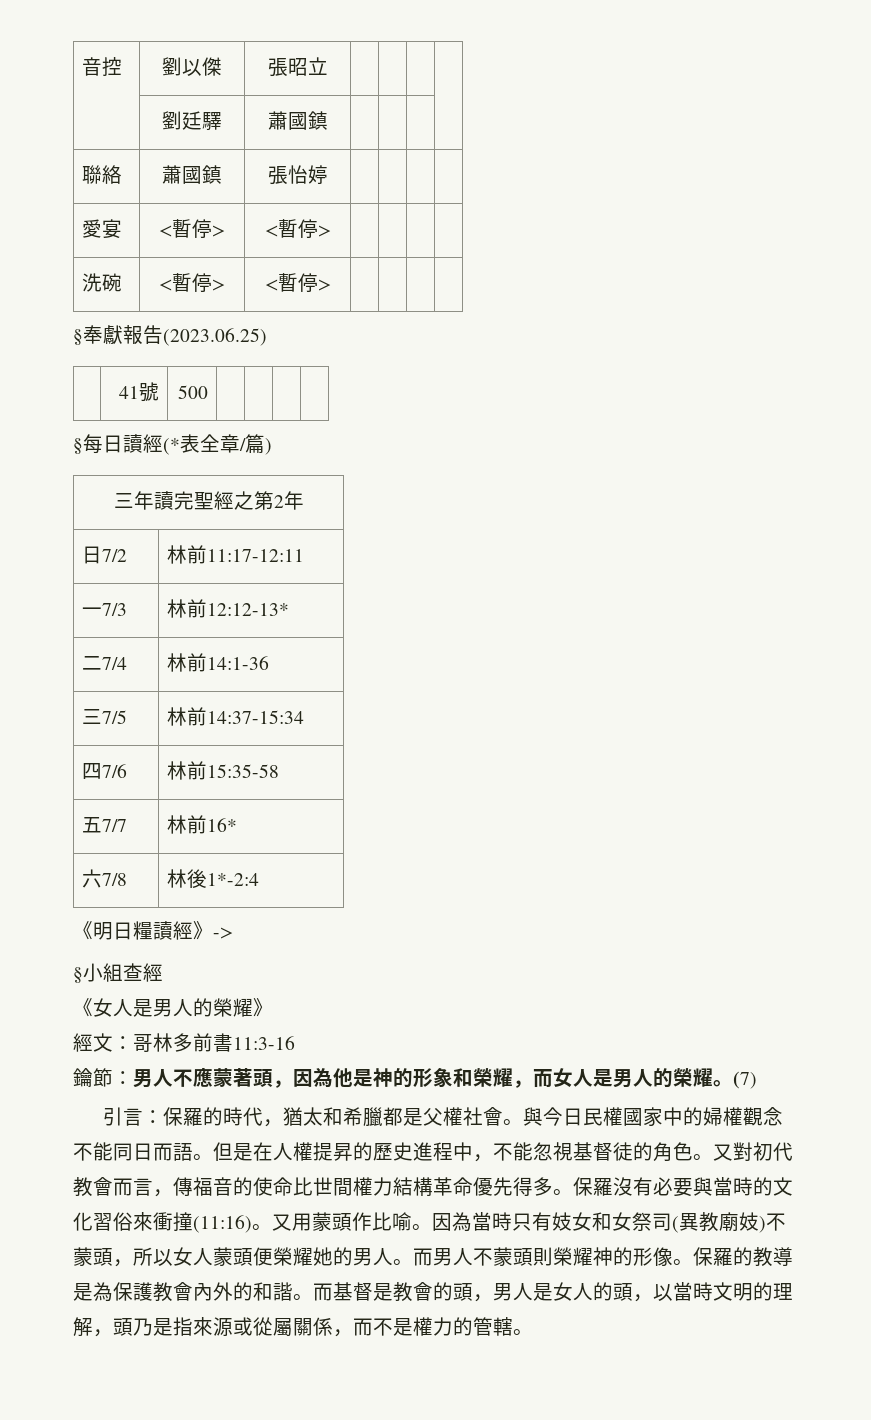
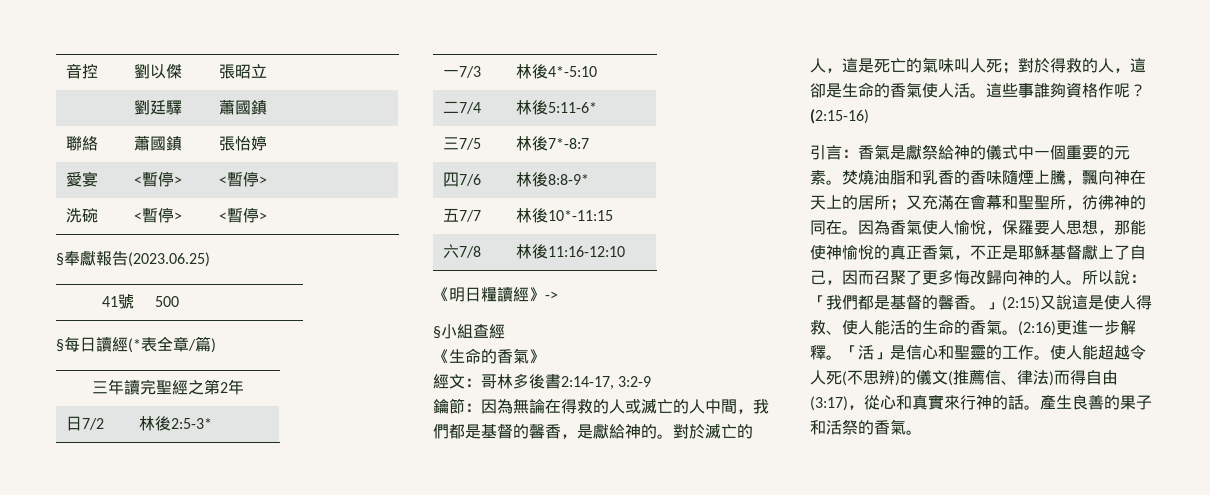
[187,545,305,564] 前11:17-12:11 -> [155,416,213,431] 後2:5-3*
[187,599,290,618] 前12:12-13* -> [532,64,598,79] 後4*-5:10
[187,653,270,672] 前14:1-36 -> [532,100,598,115] 後5:11-6*
[187,707,305,726] 前14:37-15:34 -> [532,136,590,151] 後7*-8:7
[187,761,280,780] 前15:35-58 -> [532,172,590,187] 後8:8-9*
[187,815,238,834] 前16* -> [532,208,614,223] 後10*-11:15
[207,873,260,886] 1*-2:4 -> [548,246,626,257] 11:16-12:10
[93,998,253,1017] 女人是男人的榮耀 -> [449,348,529,364] 生命的香氣
[193,1033,295,1052] 前書11:3-16 -> [529,374,652,390] 後書2:14-17, 3:2-9
[133,1067,757,1089] [103,1107,784,1127] [73,1142,793,1162] [73,1177,793,1197] [73,1212,786,1233] [73,1247,793,1267] [73,1282,793,1302] [73,1317,513,1337] 男人不應蒙著頭，因為他是神的形象和榮耀，而女人是男人的榮耀。(7) // 引言：保羅的時代，猶太和希臘都是父權社會。與今日民權國家中的婦權觀念不能同日而語。但是在人權提昇的歷史進程中，不能忽視基督徒的角色。又對初代教會而言，傳福音的使命比世間權力結構革命優先得多。保羅沒有必要與當時的文化習俗來衝撞(11:16)。又用蒙頭作比喻。因為當時只有妓女和女祭司(異教廟妓)不蒙頭，所以女人蒙頭便榮耀她的男人。而男人不蒙頭則榮耀神的形像。保羅的教導是為保護教會內外的和諧。而基督是教會的頭，男人是女人的頭，以當時文明的理解，頭乃是指來源或從屬關係，而不是權力的管轄 -> [481,398,769,414] [433,423,753,439] [810,57,1146,74] [810,82,1146,98] [810,109,869,124] [810,144,1130,160] [810,169,1146,185] [810,194,1146,211] [810,219,1146,235] [810,244,1146,260] [810,269,1146,285] [810,294,1152,311] [810,319,1136,336] [810,345,1146,360] [810,370,1118,386] [810,394,1152,411] [810,419,906,435] 因為無論在得救的人或滅亡的人中間，我們都是基督的馨香，是獻給神的。對於滅亡的人，這是死亡的氣味叫人死；對於得救的人，這卻是生命的香氣使人活。這些事誰夠資格作呢？(2:15-16) // 引言：香氣是獻祭給神的儀式中一個重要的元素。焚燒油脂和乳香的香味隨煙上騰，飄向神在天上的居所；又充滿在會幕和聖聖所，彷彿神的同在。因為香氣使人愉悅，保羅要人思想，那能使神愉悅的真正香氣，不正是耶穌基督獻上了自己，因而召聚了更多悔改歸向神的人。所以說：「我們都是基督的馨香。」(2:15)又說這是使人得救、使人能活的生命的香氣。(2:16)更進一步解釋。「活」是信心和聖靈的工作。使人能超越令人死(不思辨)的儀文(推薦信、律法)而得自由(3:17)，從心和真實來行神的話。產生良善的果子和活祭的香氣

